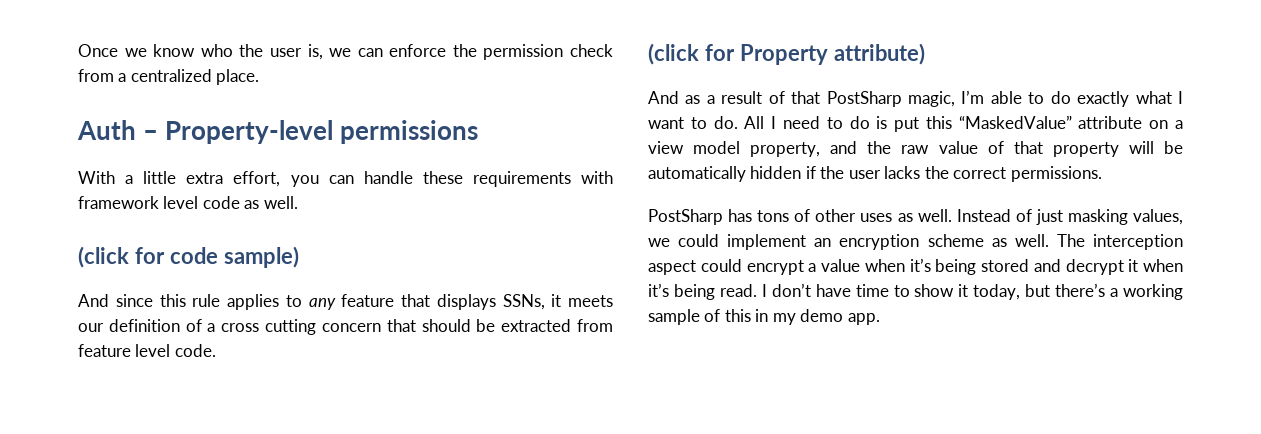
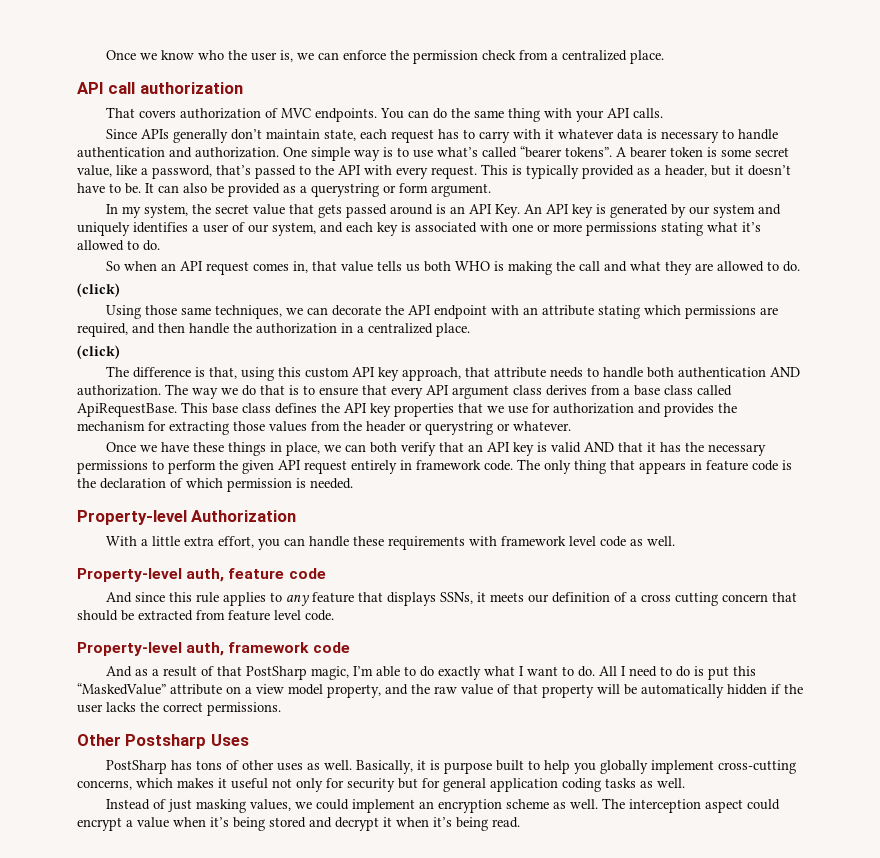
[77,120,479,144] Auth – Property-level permissions -> [77,82,243,94] [105,107,663,122] [105,129,778,143] [77,146,789,161] [77,164,791,179] [77,183,491,197] [105,204,781,218] [77,222,761,236] [77,240,160,251] [105,261,800,275] [77,283,120,297] [105,305,778,319] [77,323,470,337] [77,345,120,359] [105,366,800,381] [77,384,732,399] [77,402,737,417] [77,421,571,435] [105,442,766,456] [77,459,792,474] [77,478,353,492] [77,510,297,525] API call authorization // That covers authorization of MVC endpoints. You can do the same thing with your API calls. // Since APIs generally don’t maintain state, each request has to carry with it whatever data is necessary to handle authentication and authorization. One simple way is to use what’s called “bearer tokens”. A bearer token is some secret value, like a password, that’s passed to the API with every request. This is typically provided as a header, but it doesn’t have to be. It can also be provided as a querystring or form argument. // In my system, the secret value that gets passed around is an API Key. An API key is generated by our system and uniquely identifies a user of our system, and each key is associated with one or more permissions stating what it’s allowed to do. // So when an API request comes in, that value tells us both WHO is making the call and what they are allowed to do. // (click) // Using those same techniques, we can decorate the API endpoint with an attribute stating which permissions are required, and then handle the authorization in a centralized place. // (click) // The difference is that, using this custom API key approach, that attribute needs to handle both authentication AND authorization. The way we do that is to ensure that every API argument class derives from a base class called ApiRequestBase. This base class defines the API key properties that we use for authorization and provides the mechanism for extracting those values from the header or querystring or whatever. // Once we have these things in place, we can both verify that an API key is valid AND that it has the necessary permissions to perform the given API request entirely in framework code. The only thing that appears in feature code is the declaration of which permission is needed. // Property-level Authorization
[78,246,299,268] (click for code sample) -> [77,568,326,582] Property-level auth, feature code
[648,43,925,65] (click for Property attribute) -> [77,642,350,656] Property-level auth, framework code
(1102, 174) none -> [77,734,249,749] // Other Postsharp Uses
(952, 215) none -> [355,760,796,774] [77,778,685,792] Basically, it is purpose built to help you globally implement cross-cutting concerns, which makes it useful not only for security but for general application coding tasks as well. //
[761,283,1183,300] [648,309,880,325] I don’t have time to show it today, but there’s a working sample of this in my demo app. -> (520, 822) none

